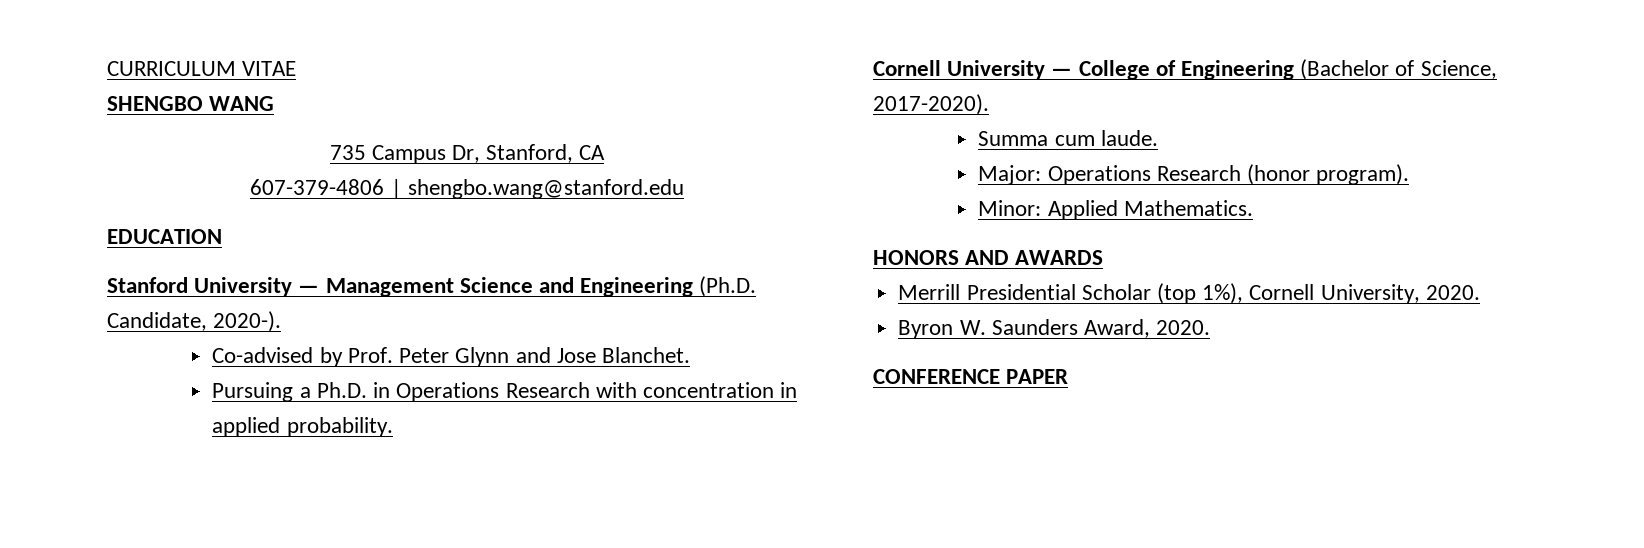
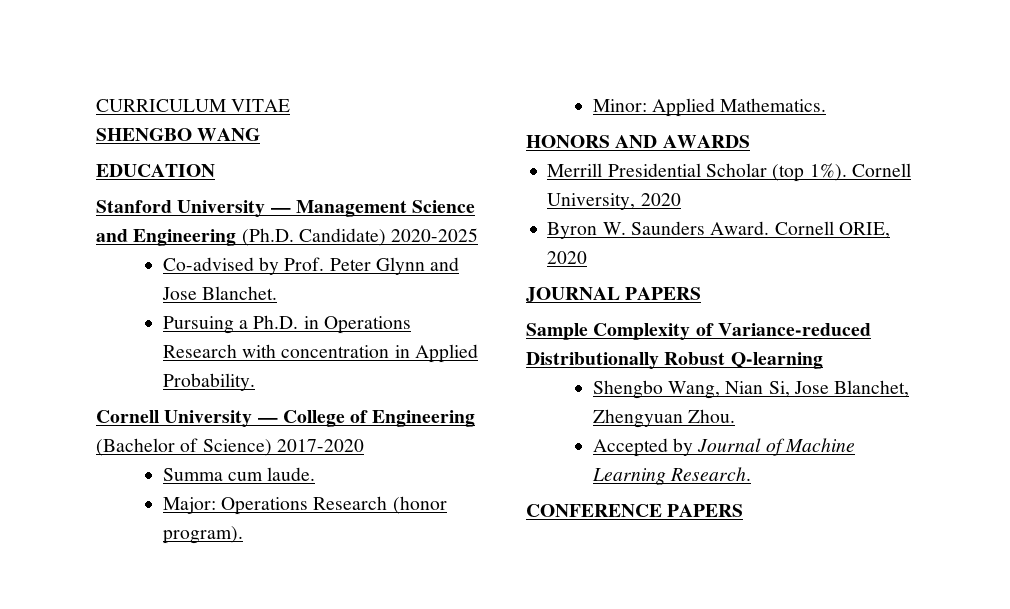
[329,144,606,164] [250,179,684,199] // 735 Campus Dr, Stanford, CA // 607-379-4806 | shengbo.wang@stanford.edu -> (261, 134) none
[107,311,282,332] Candidate, 2020-). -> [298,228,479,246] Candidate) 2020-2025
[212,417,393,437] applied probability. -> [414,344,478,363] [162,373,255,391] Applied Probability.
[1420,60,1497,79] [873,94,989,115] Science, 2017-2020). -> [202,439,364,456] Science) 2017-2020
[1202,283,1244,304] 1%), -> [809,163,847,181] 1%).
[1425,285,1480,300] 2020. -> [640,193,681,206] 2020
[1083,319,1211,338] Award, 2020. -> [710,221,890,238] [547,251,588,264] [526,287,702,302] [526,323,871,340] [526,352,823,369] [592,380,910,399] [592,409,736,428] [592,438,855,457] [591,467,752,485] Award. Cornell ORIE, 2020 // JOURNAL PAPERS // Sample Complexity of Variance-reduced Distributionally Robust Q-learning // Shengbo Wang, Nian Si, Jose Blanchet, Zhengyuan Zhou. // Accepted by Journal of Machine Learning Research.
[1006,369,1069,384] PAPER -> [667,504,744,517] PAPERS

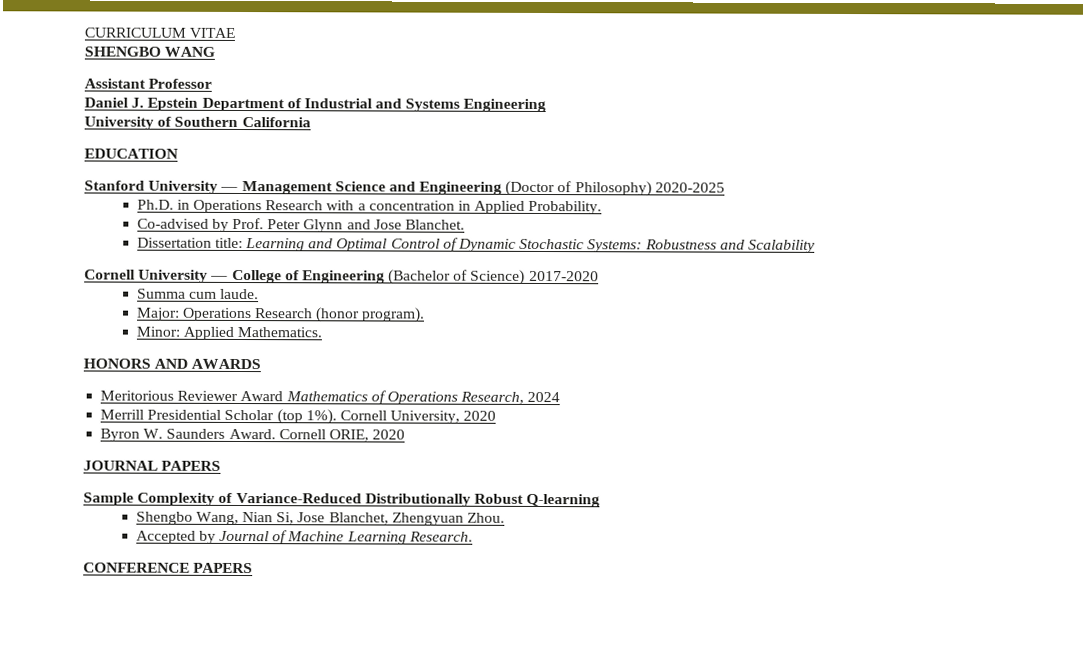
(261, 134) none -> [84,78,213,89] [84,97,547,113] [84,116,311,130] // Assistant Professor // Daniel J. Epstein Department of Industrial and Systems Engineering // University of Southern California
[241,228,479,246] (Ph.D. Candidate) 2020-2025 -> [505,180,725,197] [136,199,603,215] (Doctor of Philosophy) 2020-2025 // Ph.D. in Operations Research with a concentration in Applied Probability.
[162,315,411,334] [162,344,478,363] [162,373,255,391] Pursuing a Ph.D. in Operations Research with concentration in Applied Probability. -> [136,237,815,253] Dissertation title: Learning and Optimal Control of Dynamic Stochastic Systems: Robustness and Scalability
(750, 141) none -> [100,390,561,405] // Meritorious Reviewer Award Mathematics of Operations Research, 2024
[717,323,871,336] Variance-reduced -> [235,492,362,504] Variance-Reduced

